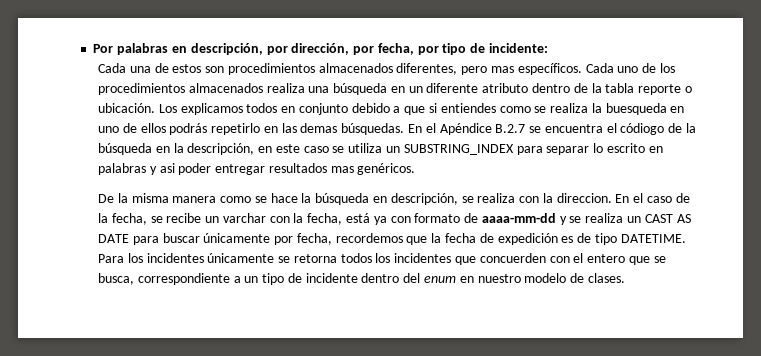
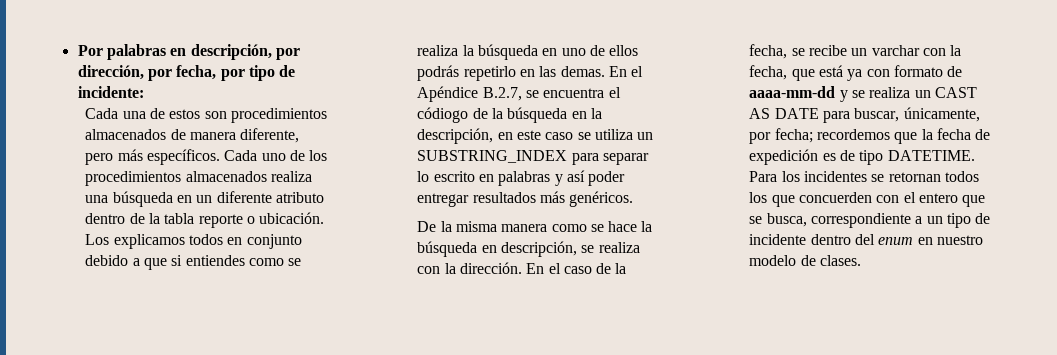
[396,63,514,75] diferentes, pero mas -> [170,128,300,143] [85,149,143,165] de manera diferente, pero más
[605,103,667,115] buesqueda -> [477,44,538,60] búsqueda
[300,123,405,135] demas búsquedas. -> [560,66,605,77] demas.
[495,124,526,133] B.2.7 -> [482,87,522,101] B.2.7,
[159,163,175,173] asi -> [566,170,585,182] así
[330,166,354,173] mas -> [539,191,565,203] más
[556,193,612,203] direccion. -> [459,262,522,274] dirección.
(343, 219) none -> [791,69,815,81] que
[162,233,332,245] buscar únicamente por fecha, -> [854,107,980,122] [749,128,813,144] buscar, únicamente, por fecha;
[207,253,337,263] únicamente se retorna -> [871,172,941,182] se retornan
[394,253,452,263] incidentes -> (768, 197) none

